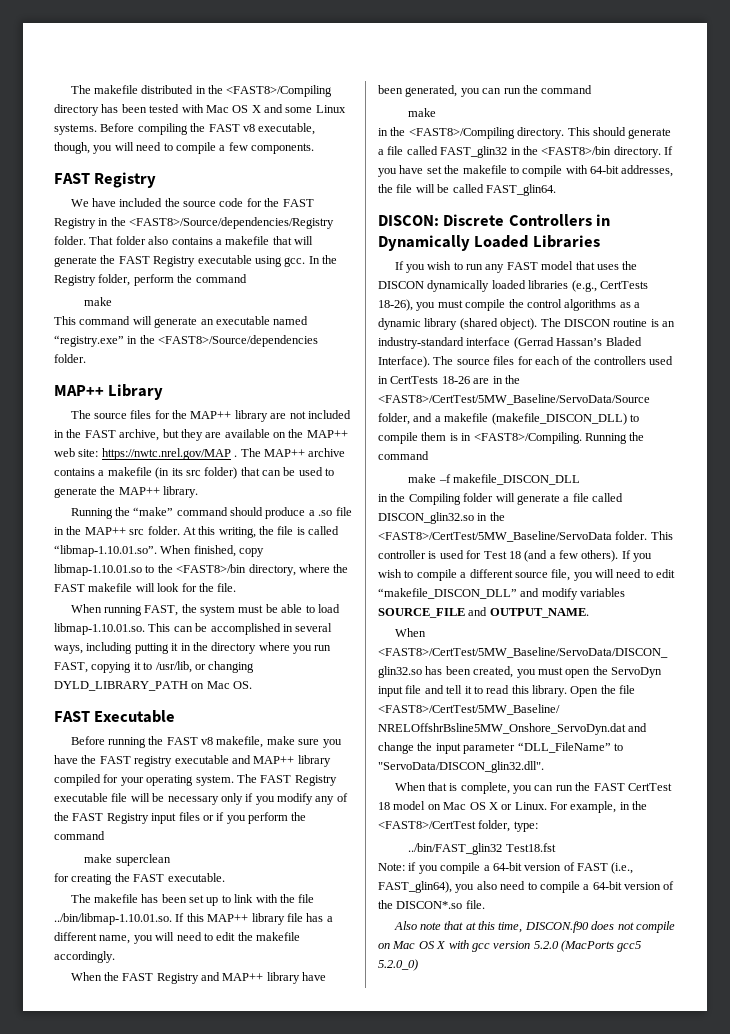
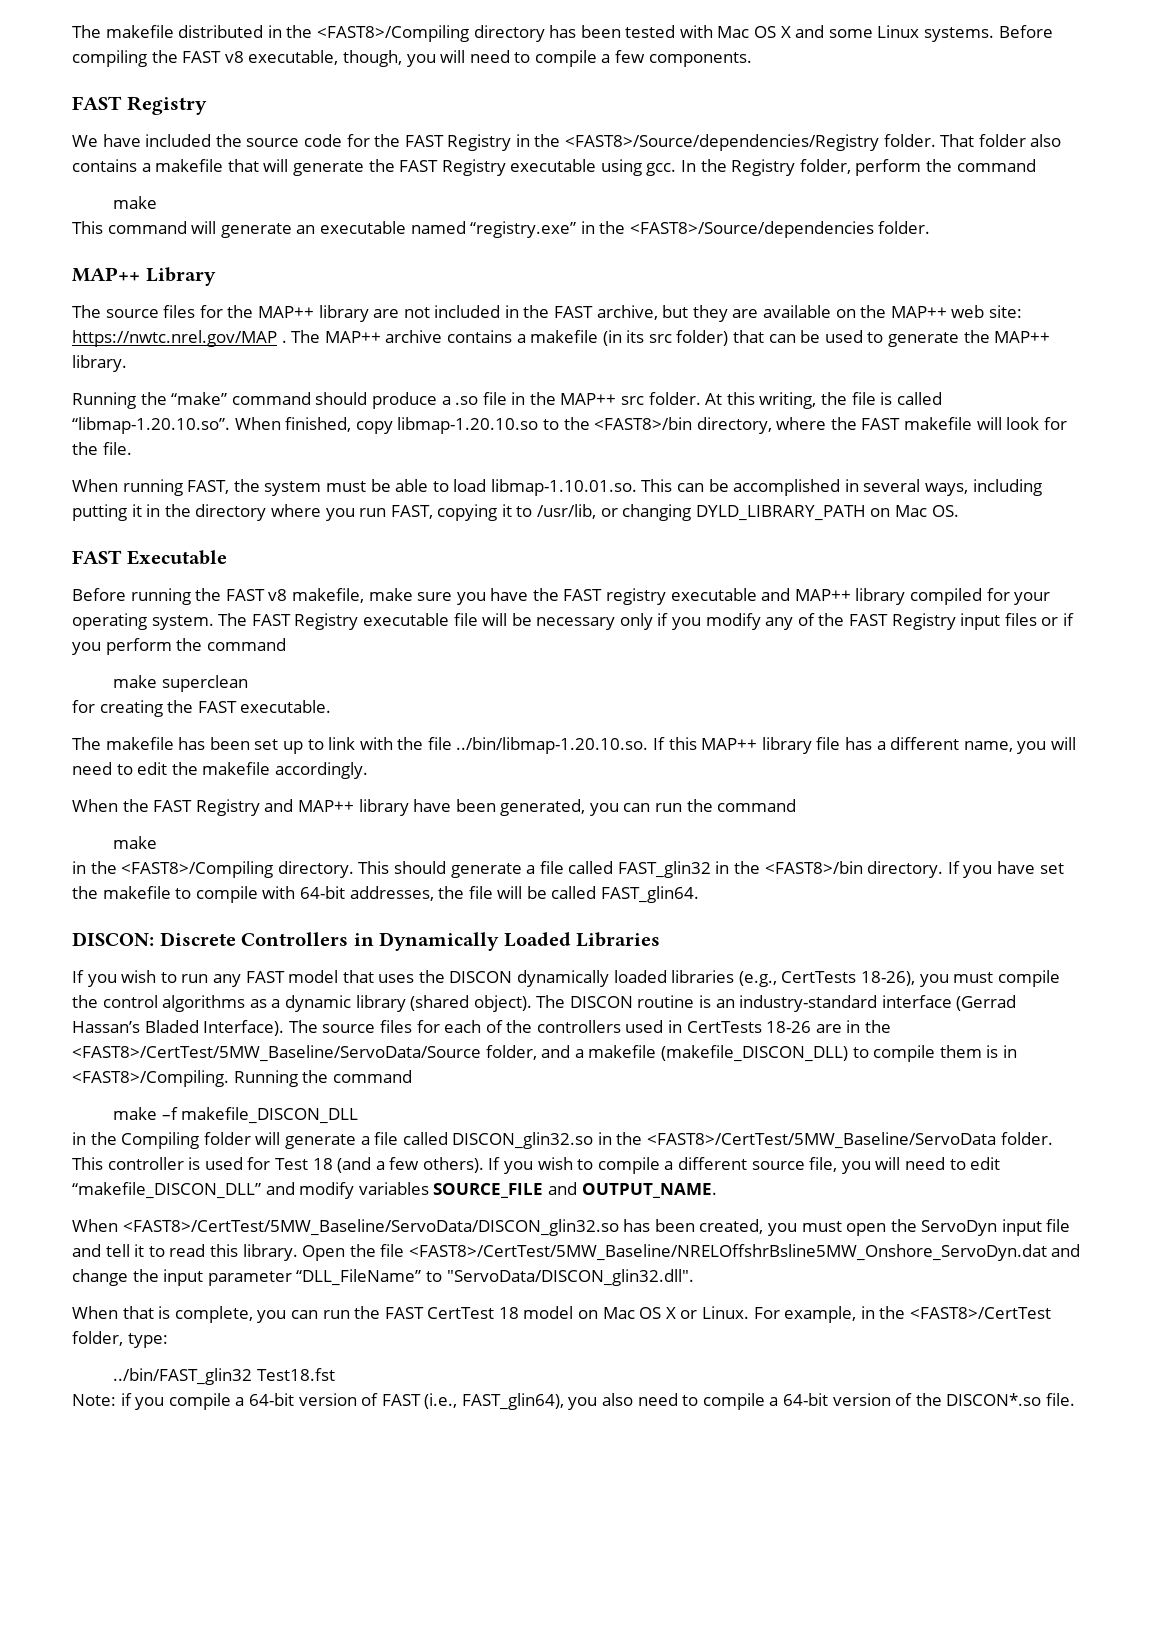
[54,545,157,557] “libmap-1.10.01.so”. -> [72,417,230,434] “libmap-1.20.10.so”.
[54,564,142,576] libmap-1.10.01.so -> [397,417,539,434] libmap-1.20.10.so
[54,913,172,925] ../bin/libmap-1.10.01.so. -> [456,737,649,754] ../bin/libmap-1.20.10.so.
[393,921,675,933] [378,940,642,952] [378,959,418,971] // Also note that at this time, DISCON.f90 does not compile on Mac OS X with gcc version 5.2.0 (MacPorts gcc5 5.2.0_0) -> (1075, 1399) none

